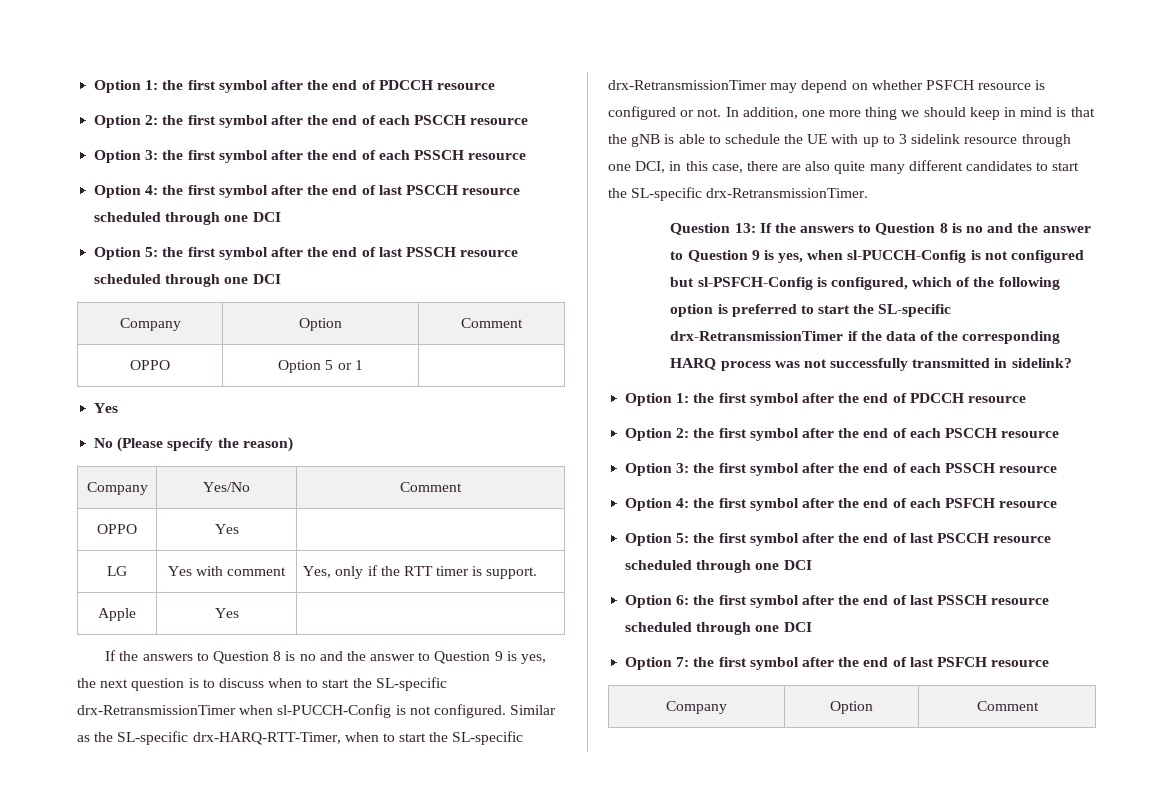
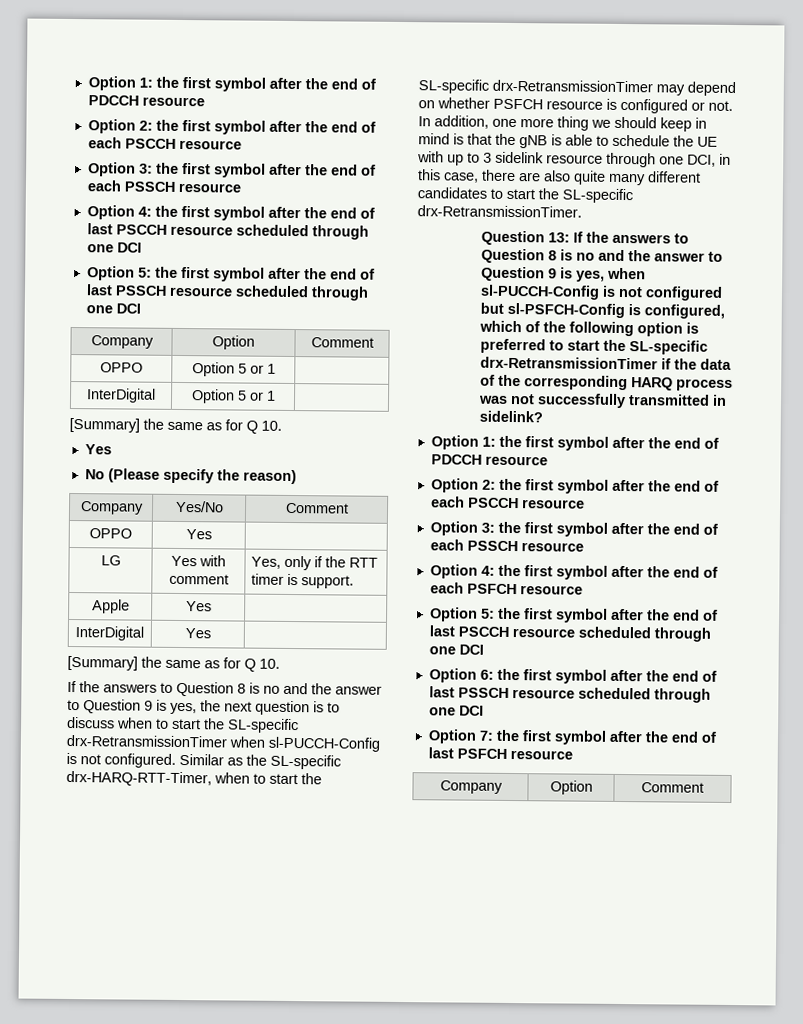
(363, 365) none -> [86,388,156,403] [190,389,276,404] [69,417,282,434] // InterDigital | Option 5 or 1 | // [Summary] the same as for Q 10.
(239, 613) none -> [75,626,144,641] [184,628,211,639] [67,655,280,672] // InterDigital | Yes | // [Summary] the same as for Q 10.

